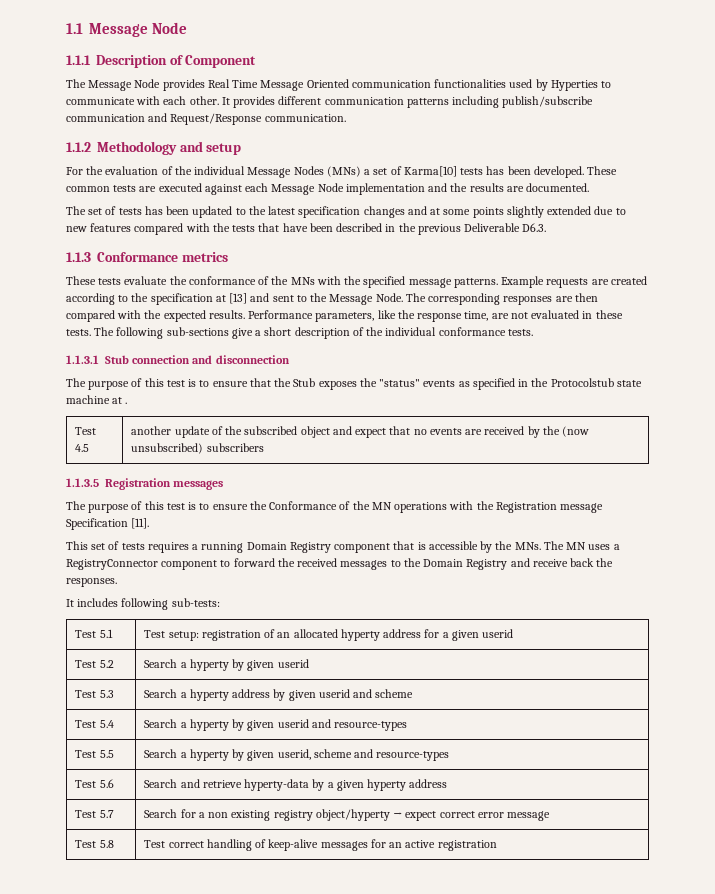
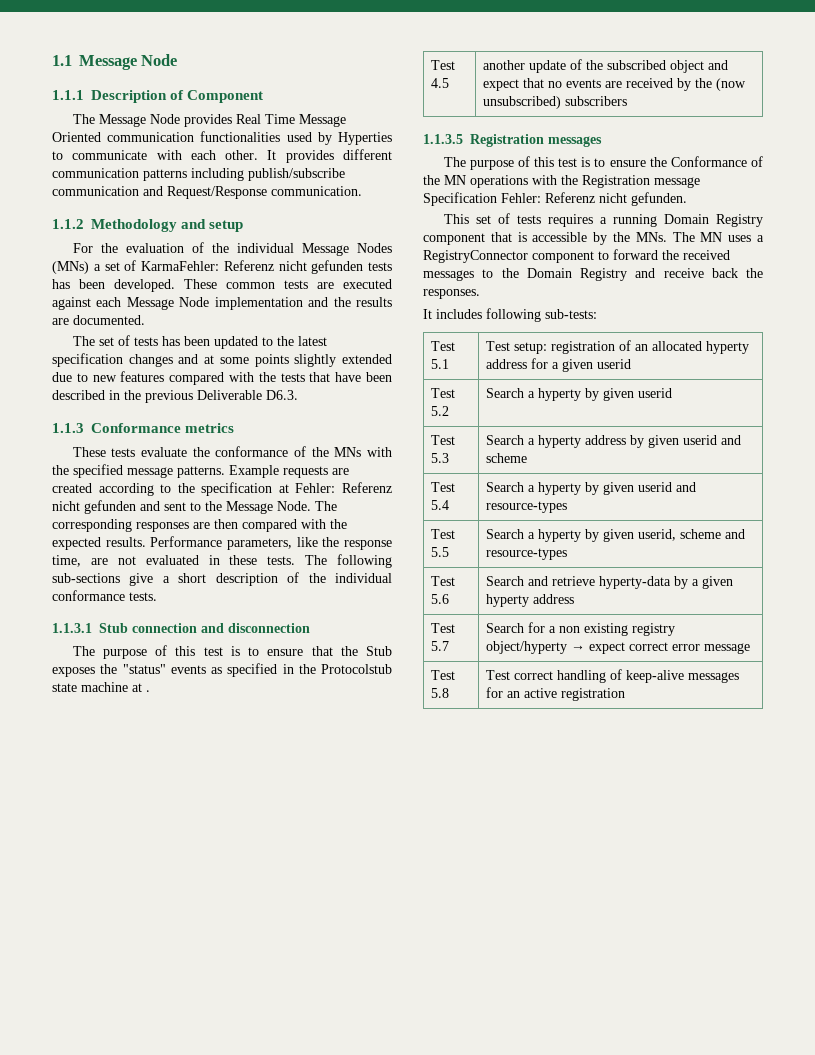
[403,166,457,177] Karma[10] -> [141,260,364,274] KarmaFehler: Referenz nicht gefunden
[229,293,248,304] [13] -> [295,482,392,493] [52,500,136,514] Fehler: Referenz nicht gefunden
[131,518,150,529] [11]. -> [501,192,687,206] Fehler: Referenz nicht gefunden.

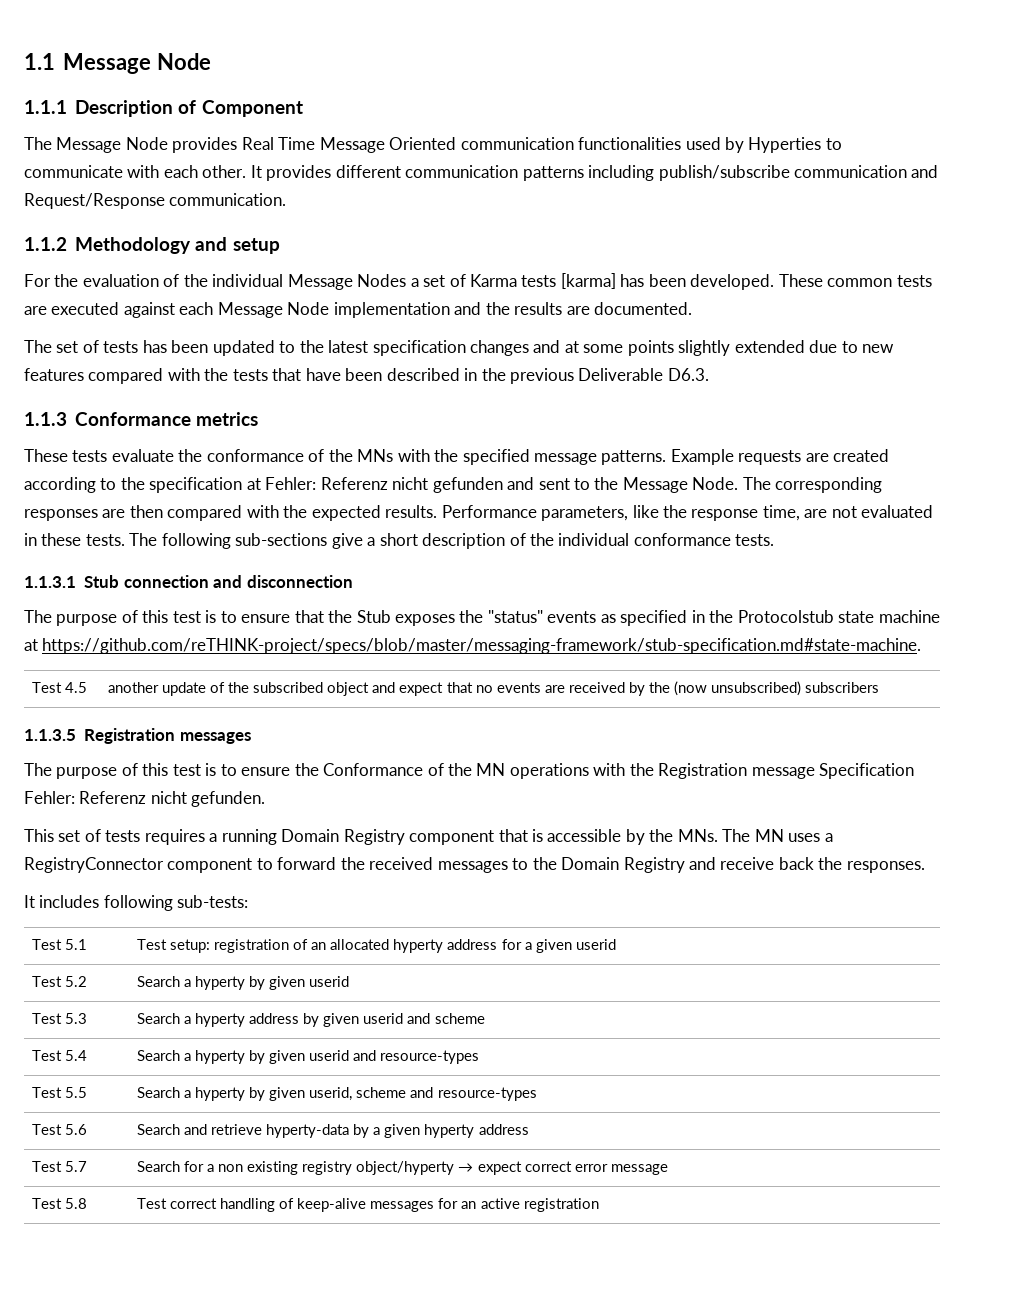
[52,261,89,274] (MNs) -> (407, 280) none
[141,260,392,274] KarmaFehler: Referenz nicht gefunden tests -> [470,273,616,289] Karma tests [karma]
[146,690,150,692] . -> [42,638,922,654] https://github.com/reTHINK-project/specs/blob/master/messaging-framework/stub-specification.md#state-machine.

